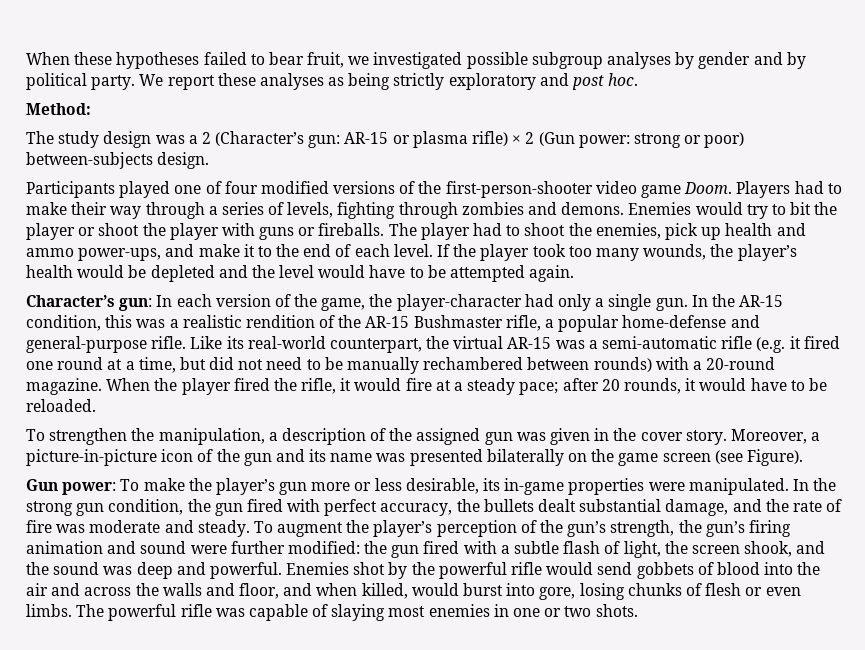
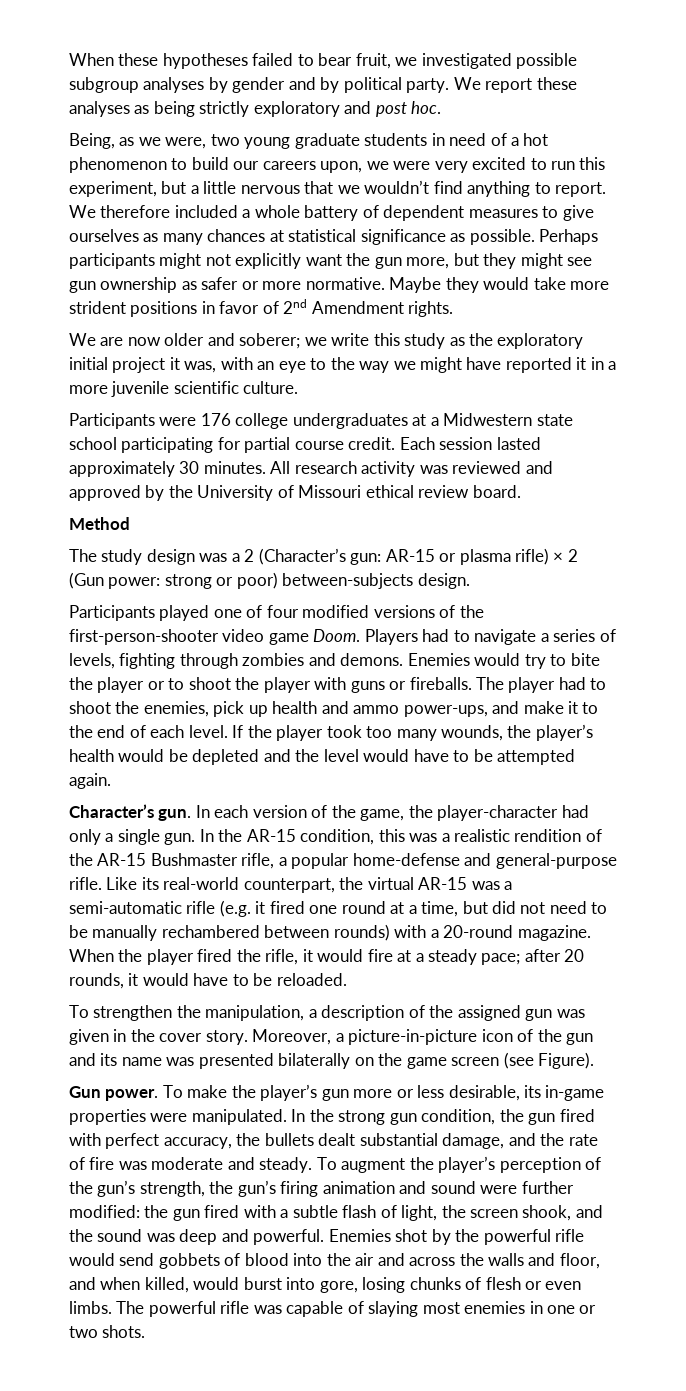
[26,103,91,115] Method: -> [69,133,549,149] [69,157,606,173] [69,180,607,197] [69,205,594,221] [69,229,599,245] [69,253,593,269] [69,277,610,293] [69,299,454,317] [69,333,584,349] [69,357,617,373] [69,381,299,397] [69,413,573,429] [69,437,541,453] [69,461,553,477] [69,485,521,501] [69,517,130,530] Being, as we were, two young graduate students in need of a hot phenomenon to build our careers upon, we were very excited to run this experiment, but a little nervous that we wouldn’t find anything to report. We therefore included a whole battery of dependent measures to give ourselves as many chances at statistical significance as possible. Perhaps participants might not explicitly want the gun more, but they might see gun ownership as safer or more normative. Maybe they would take more strident positions in favor of 2nd Amendment rights. // We are now older and soberer; we write this study as the exploratory initial project it was, with an eye to the way we might have reported it in a more juvenile scientific culture. // Participants were 176 college undergraduates at a Midwestern state school participating for partial course credit. Each session lasted approximately 30 minutes. All research activity was reviewed and approved by the University of Missouri ethical review board. // Method
[26,202,205,219] make their way through -> [474,629,537,645] navigate
[790,202,812,215] bit -> [570,653,600,666] bite
(96, 231) none -> [168,678,185,690] to
[119,298,153,311] gun: -> [158,809,192,821] gun.
[62,482,117,495] power: -> [105,1089,159,1101] power.

